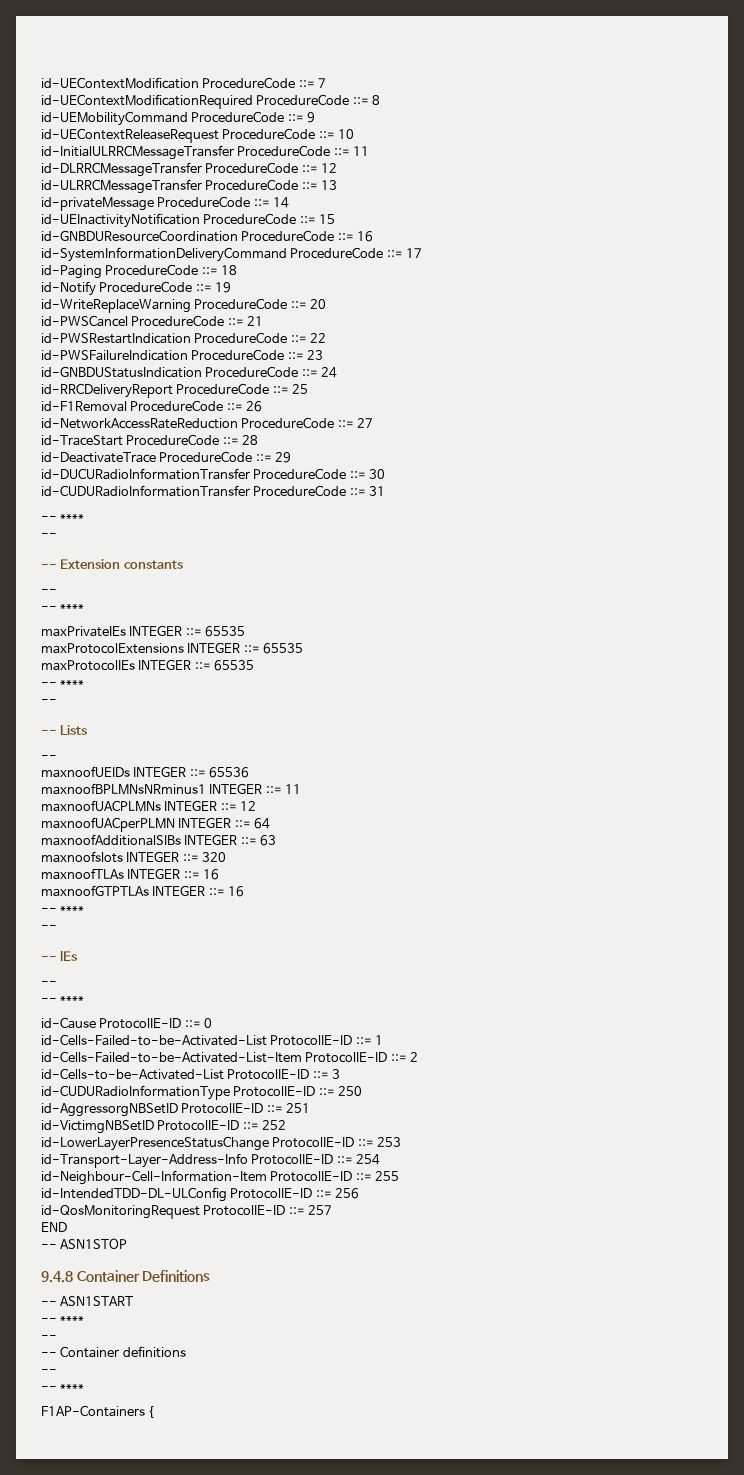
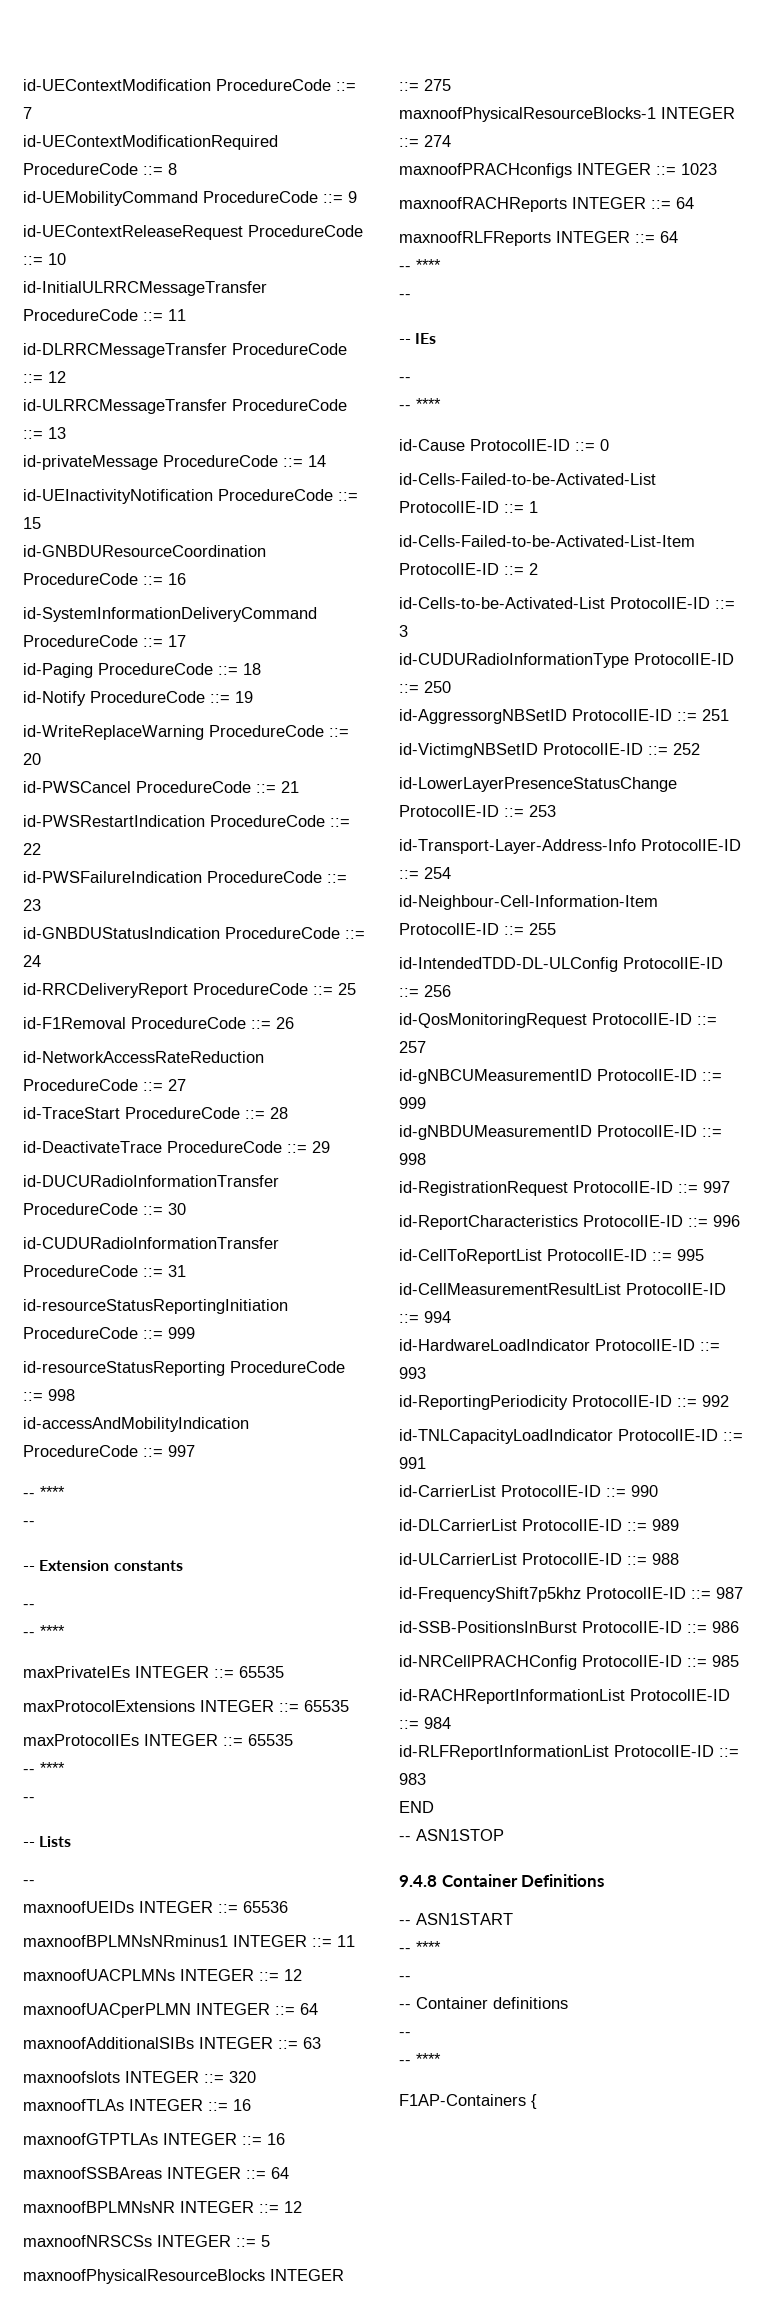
(386, 491) none -> [23,1299,288,1314] [23,1327,195,1339] [23,1361,345,1376] [23,1389,75,1401] [23,1417,249,1432] [23,1445,195,1457] // id-resourceStatusReportingInitiation ProcedureCode ::= 999 // id-resourceStatusReporting ProcedureCode ::= 998 // id-accessAndMobilityIndication ProcedureCode ::= 997
(245, 891) none -> [23,2167,289,2179] [23,2201,302,2213] [23,2235,270,2247] [23,2269,344,2284] [399,79,451,91] [399,107,735,122] [399,135,451,147] [399,163,717,178] [399,197,694,212] [399,231,678,246] // maxnoofSSBAreas INTEGER ::= 64 // maxnoofBPLMNsNR INTEGER ::= 12 // maxnoofNRSCSs INTEGER ::= 5 // maxnoofPhysicalResourceBlocks INTEGER ::= 275 // maxnoofPhysicalResourceBlocks-1 INTEGER ::= 274 // maxnoofPRACHconfigs INTEGER ::= 1023 // maxnoofRACHReports INTEGER ::= 64 // maxnoofRLFReports INTEGER ::= 64
(333, 1210) none -> [399,1069,722,1084] [399,1097,426,1109] [399,1125,722,1140] [399,1153,426,1165] [399,1181,730,1196] [399,1215,740,1230] [399,1249,704,1264] [399,1283,726,1295] [399,1311,451,1323] [399,1339,720,1351] [399,1367,426,1379] [399,1395,729,1410] [399,1429,743,1444] [399,1457,426,1469] [399,1485,658,1497] [399,1519,679,1531] [399,1553,679,1565] [399,1587,743,1602] [399,1621,739,1633] [399,1655,739,1670] [399,1689,730,1704] [399,1717,451,1729] [399,1745,739,1760] [399,1773,426,1785] // id-gNBCUMeasurementID ProtocolIE-ID ::= 999 // id-gNBDUMeasurementID ProtocolIE-ID ::= 998 // id-RegistrationRequest ProtocolIE-ID ::= 997 // id-ReportCharacteristics ProtocolIE-ID ::= 996 // id-CellToReportList ProtocolIE-ID ::= 995 // id-CellMeasurementResultList ProtocolIE-ID ::= 994 // id-HardwareLoadIndicator ProtocolIE-ID ::= 993 // id-ReportingPeriodicity ProtocolIE-ID ::= 992 // id-TNLCapacityLoadIndicator ProtocolIE-ID ::= 991 // id-CarrierList ProtocolIE-ID ::= 990 // id-DLCarrierList ProtocolIE-ID ::= 989 // id-ULCarrierList ProtocolIE-ID ::= 988 // id-FrequencyShift7p5khz ProtocolIE-ID ::= 987 // id-SSB-PositionsInBurst ProtocolIE-ID ::= 986 // id-NRCellPRACHConfig ProtocolIE-ID ::= 985 // id-RACHReportInformationList ProtocolIE-ID ::= 984 // id-RLFReportInformationList ProtocolIE-ID ::= 983

